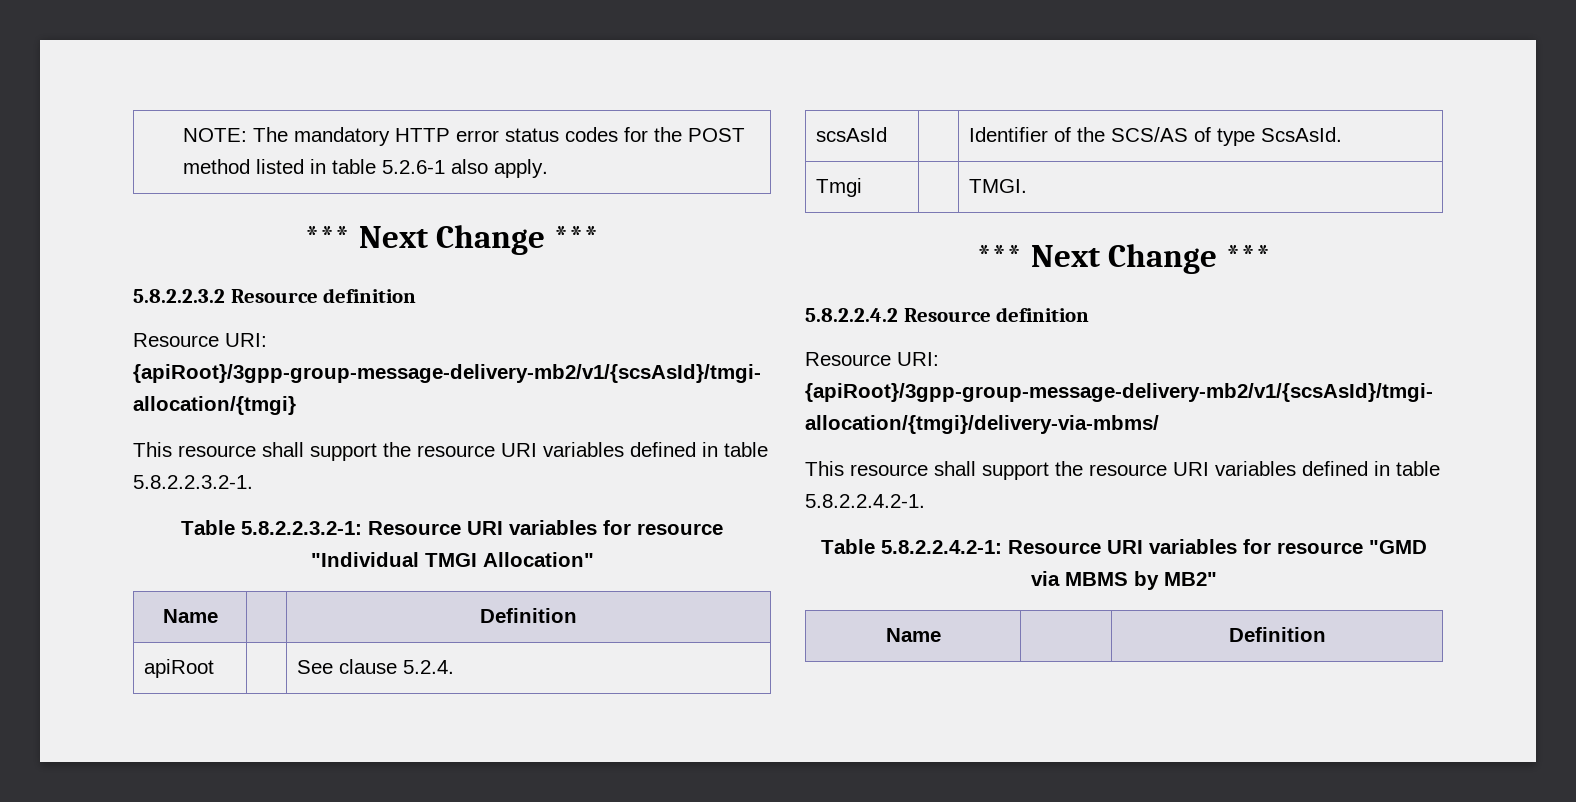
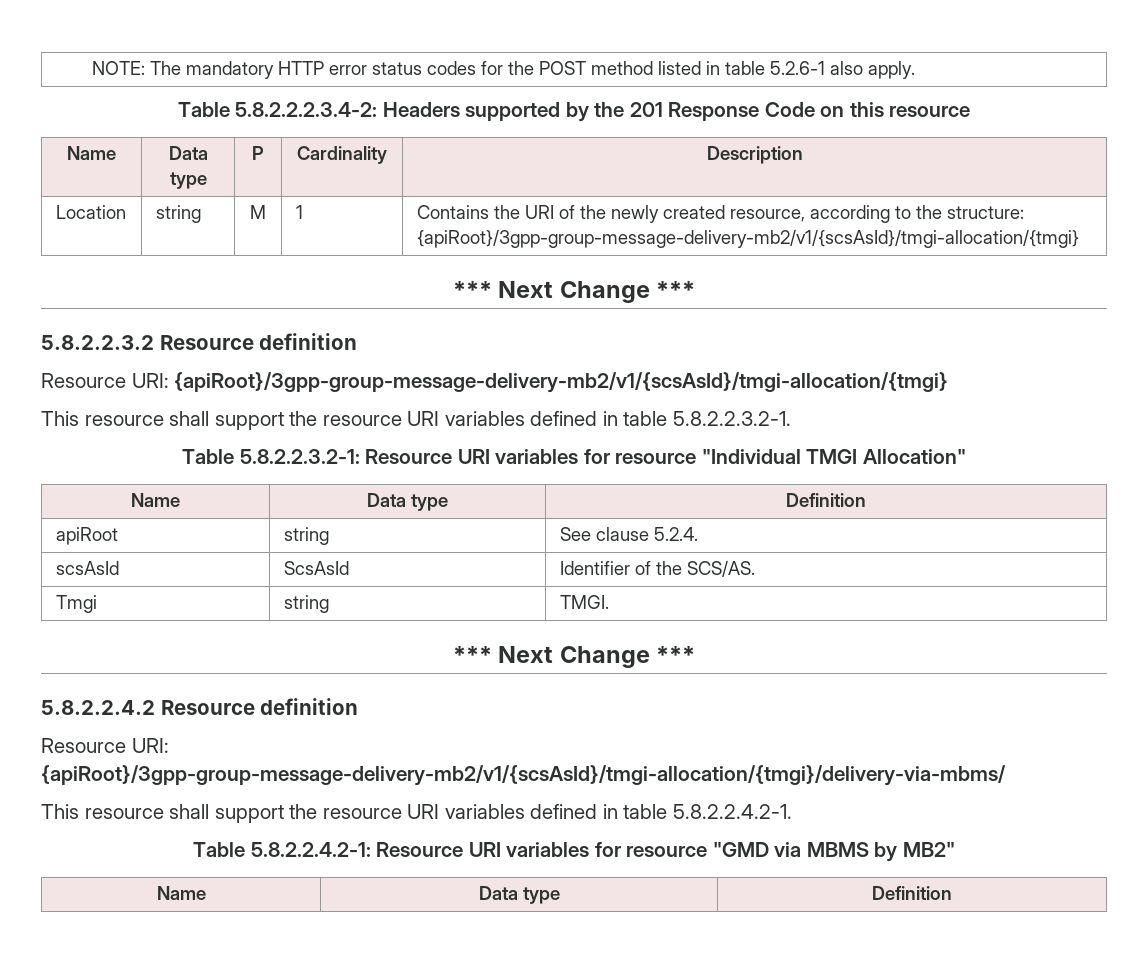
(549, 168) none -> [177,102,971,122] [67,146,116,160] [168,146,208,160] [169,172,207,189] [252,146,264,160] [297,146,387,164] [706,146,803,164] [55,205,126,219] [155,205,201,223] [250,205,266,219] [295,205,303,219] [416,205,1024,223] [416,229,1079,248] // Table 5.8.2.2.2.3.4-2: Headers supported by the 201 Response Code on this resource // Name | Data type | P | Cardinality | Description // Location | string | M | 1 | Contains the URI of the newly created resource, according to the structure: {apiRoot}/3gpp-group-message-delivery-mb2/v1/{scsAsId}/tmgi-allocation/{tmgi}
(218, 616) none -> [367,493,448,511] Data type
(215, 668) none -> [283,527,329,545] string
(888, 134) none -> [283,561,349,575] ScsAsId
[1111,127,1343,146] SCS/AS of type ScsAsId. -> [686,560,755,577] SCS/AS.
(863, 187) none -> [283,595,329,613] string
(941, 635) none -> [478,886,560,904] Data type

